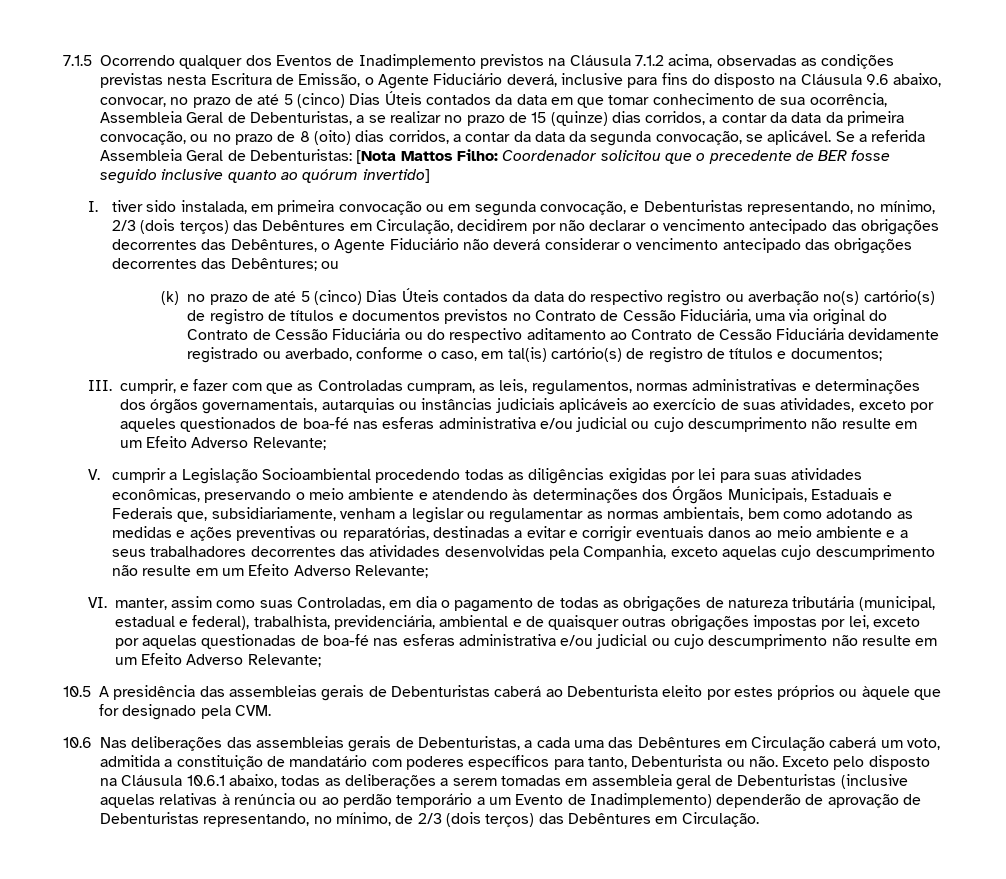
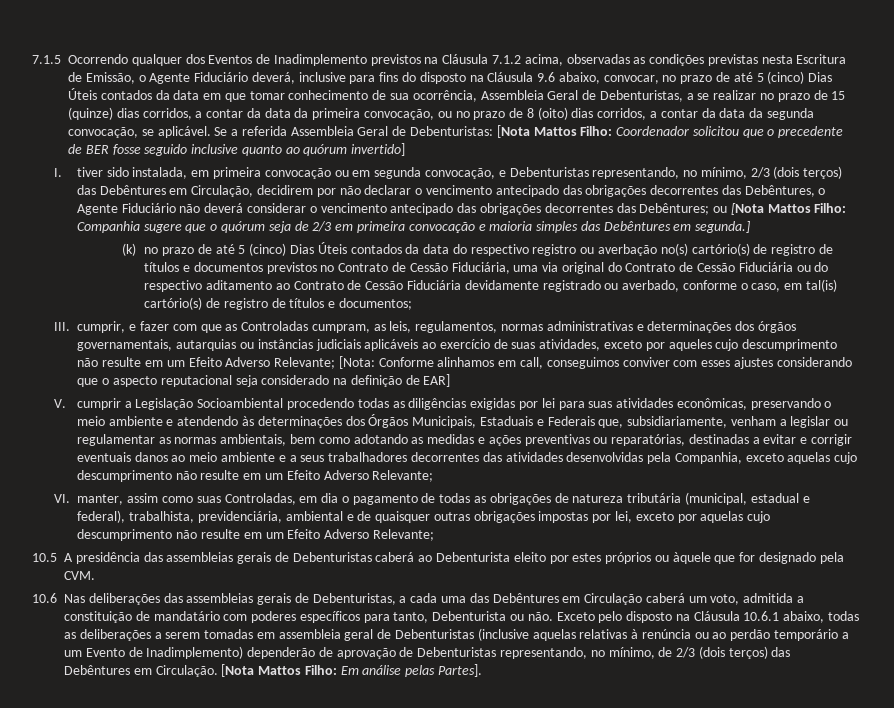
(340, 265) none -> [730,203,847,215] [76,221,751,233] [Nota Mattos Filho: Companhia sugere que o quórum seja de 2/3 em primeira convocação e maioria simples das Debêntures em segunda.]
[179,417,918,432] [119,436,326,450] questionados de boa-fé nas esferas administrativa e/ou judicial ou cujo descumprimento não resulte em um Efeito Adverso Relevante; -> [715,339,838,351] [77,356,852,369] [77,374,451,387] cujo descumprimento não resulte em um Efeito Adverso Relevante; [Nota: Conforme alinhamos em call, conseguimos conviver com esses ajustes considerando que o aspecto reputacional seja considerado na definição de EAR]
[201,634,670,649] questionadas de boa-fé nas esferas administrativa e/ou judicial ou -> (744, 517) none
(759, 819) none -> [221,664,483,677] [Nota Mattos Filho: Em análise pelas Partes].

